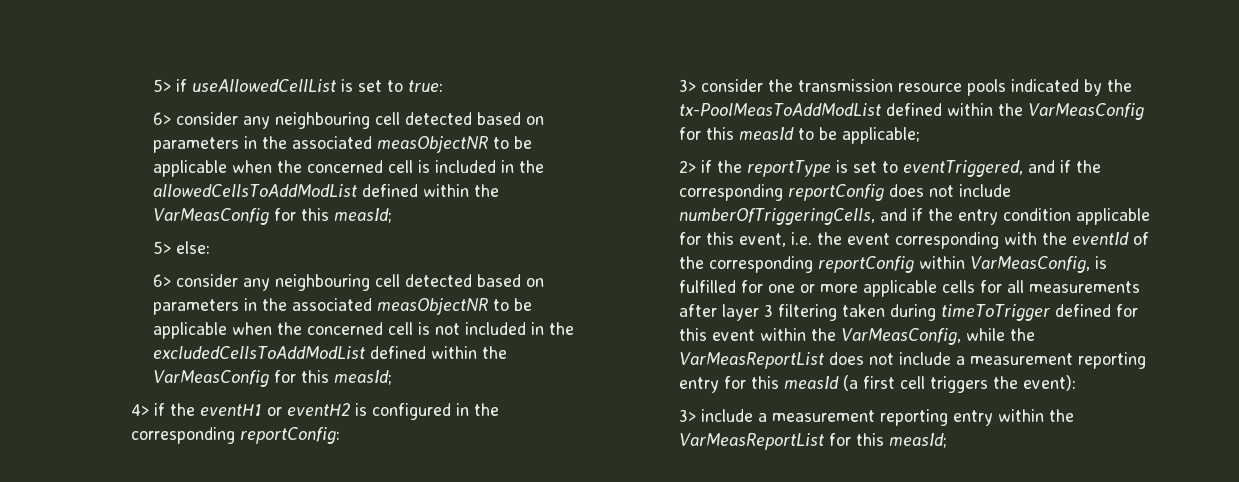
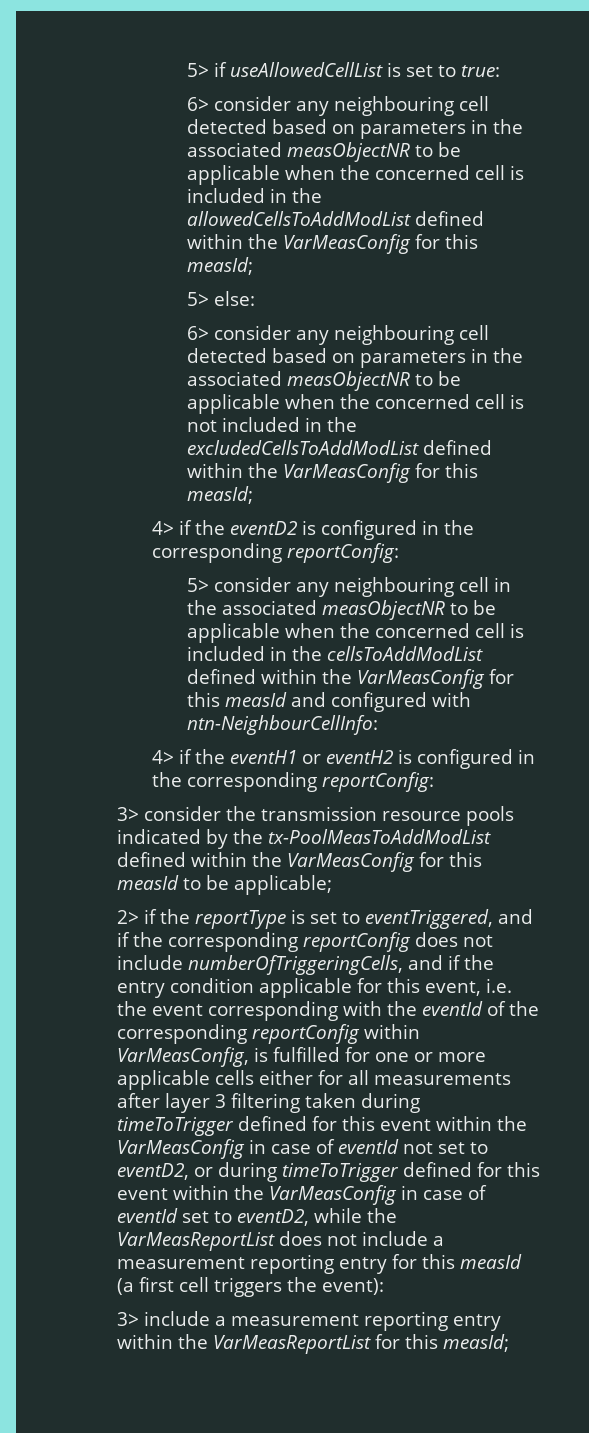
(393, 377) none -> [152,520,475,540] [152,543,400,563] [186,577,511,597] [186,600,496,620] [186,623,524,643] [186,646,483,661] [186,669,514,689] [186,692,471,712] [186,715,378,735] // 4> if the eventD2 is configured in the corresponding reportConfig: // 5> consider any neighbouring cell in the associated measObjectNR to be applicable when the concerned cell is included in the cellsToAddModList defined within the VarMeasConfig for this measId and configured with ntn-NeighbourCellInfo:
(975, 286) none -> [259,1070,314,1085] either
[840,328,961,345] VarMeasConfig, -> [117,1139,489,1159] [117,1162,541,1182] [117,1185,488,1205] [117,1208,310,1226] VarMeasConfig in case of eventId not set to eventD2, or during timeToTrigger defined for this event within the VarMeasConfig in case of eventId set to eventD2,

